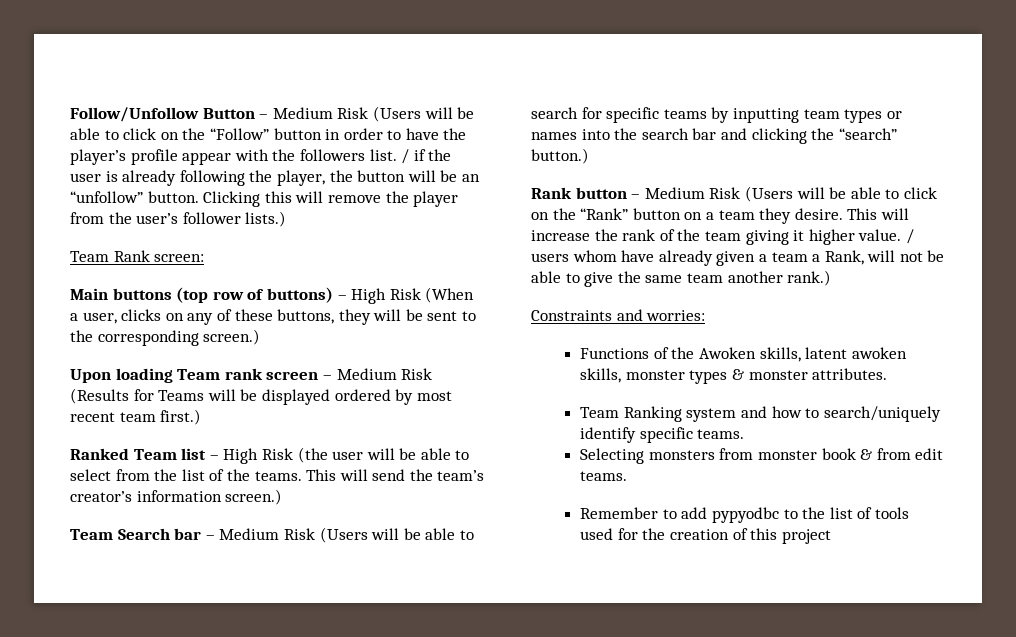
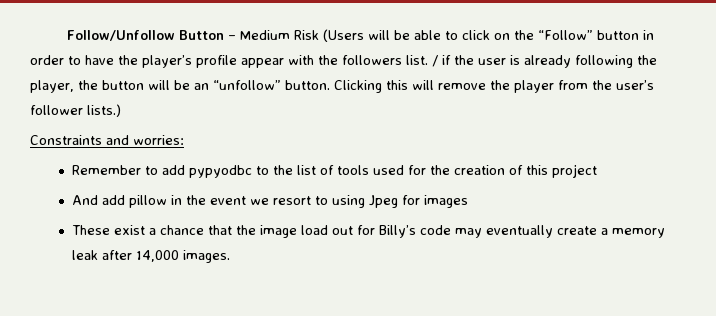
[70,250,205,262] [70,287,475,304] [70,309,477,325] [70,329,261,346] [70,368,433,383] [70,388,452,405] [70,409,202,425] [70,447,470,464] [70,469,485,481] [70,489,283,505] [70,527,474,543] [531,107,902,123] [531,128,897,144] [531,148,589,164] [531,186,937,202] [531,208,909,224] [531,229,914,245] [531,250,945,266] [531,270,832,287] [531,309,706,321] [580,347,907,362] [580,368,888,384] [580,406,941,422] [580,427,745,443] [580,448,944,464] [580,471,628,481] Team Rank screen: // Main buttons (top row of buttons) – High Risk (When a user, clicks on any of these buttons, they will be sent to the corresponding screen.) // Upon loading Team rank screen – Medium Risk (Results for Teams will be displayed ordered by most recent team first.) // Ranked Team list – High Risk (the user will be able to select from the list of the teams. This will send the team’s creator’s information screen.) // Team Search bar – Medium Risk (Users will be able to search for specific teams by inputting team types or names into the search bar and clicking the “search” button.) // Rank button – Medium Risk (Users will be able to click on the “Rank” button on a team they desire. This will increase the rank of the team giving it higher value. / users whom have already given a team a Rank, will not be able to give the same team another rank.) // Constraints and worries: // Functions of the Awoken skills, latent awoken skills, monster types & monster attributes. // Team Ranking system and how to search/uniquely identify specific teams. // Selecting monsters from monster book & from edit teams. -> [30,135,184,145] Constraints and worries:
(831, 536) none -> [71,195,468,208] [71,225,665,238] [71,250,230,263] // And add pillow in the event we resort to using Jpeg for images // These exist a chance that the image load out for Billy’s code may eventually create a memory leak after 14,000 images.

